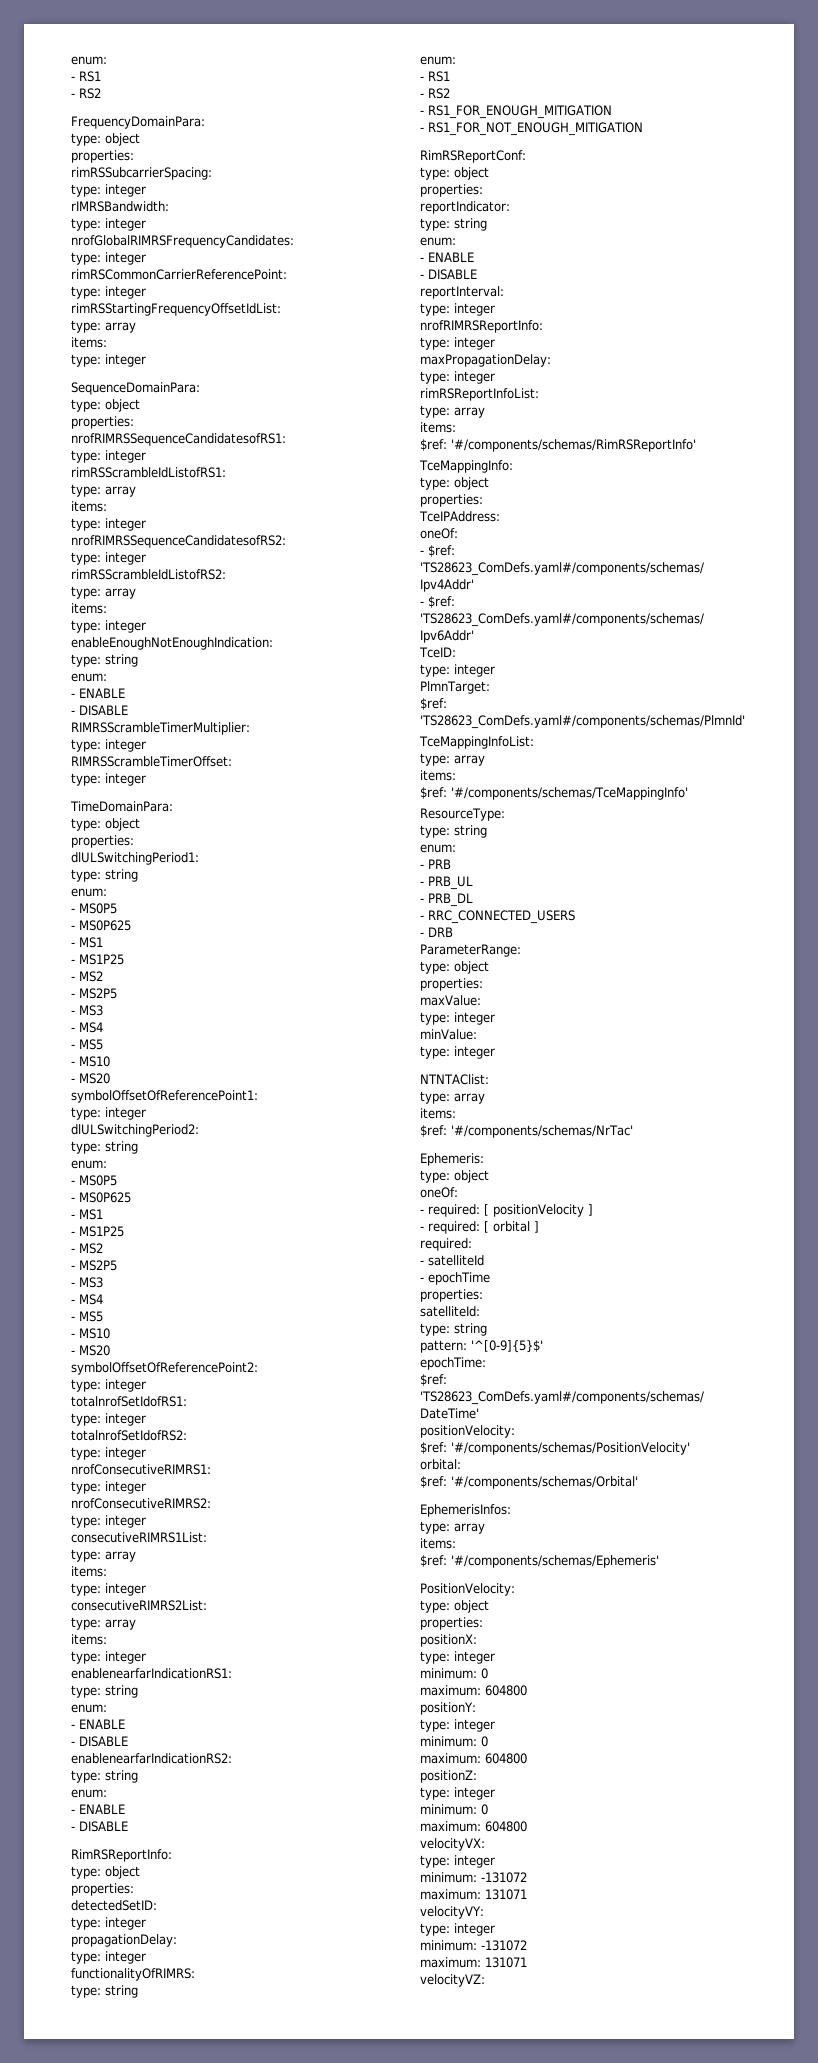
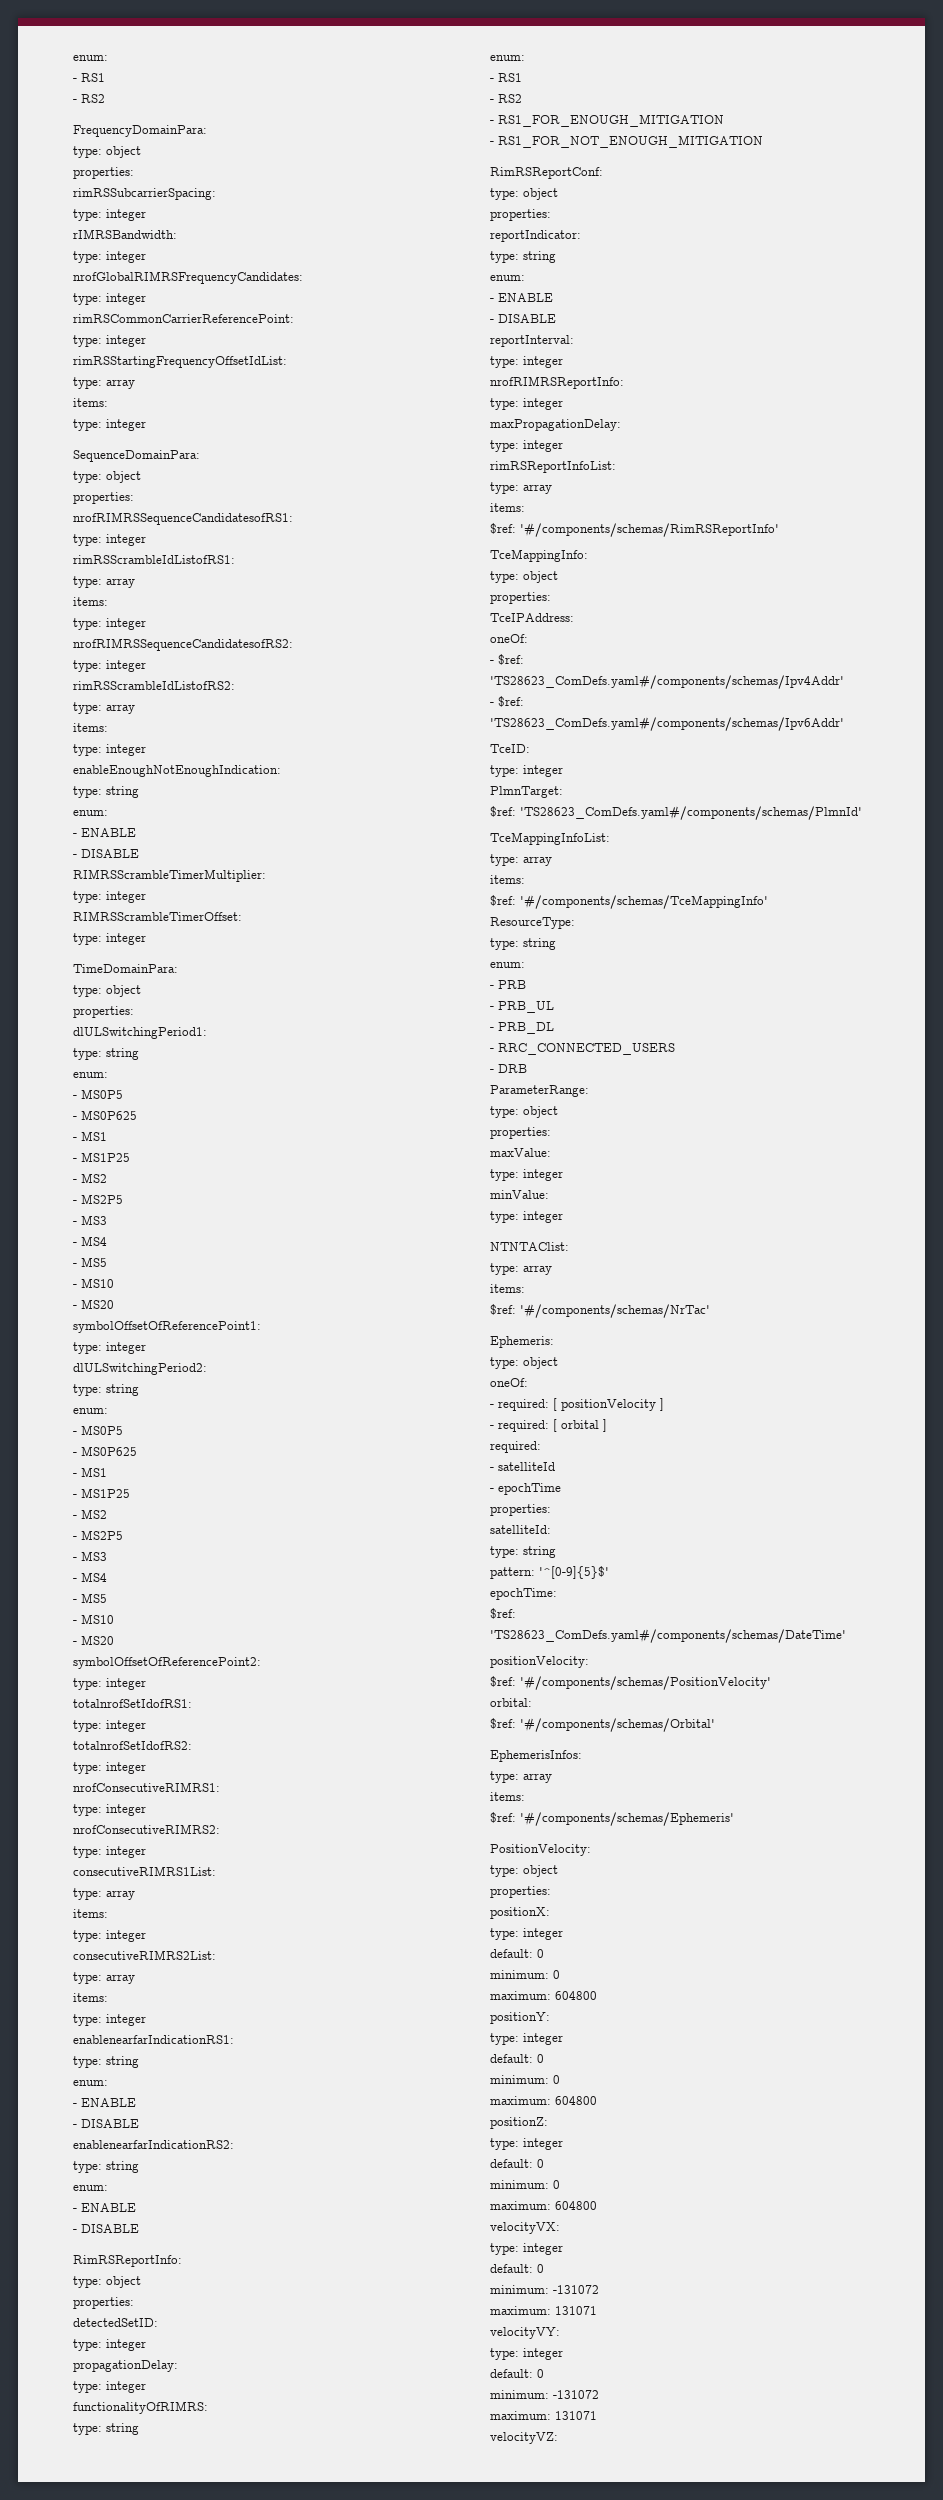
(495, 1657) none -> [490,1949,544,1958] // default: 0
(495, 1725) none -> [490,2054,544,2063] // default: 0
(495, 1793) none -> [490,2159,544,2168] // default: 0
(495, 1861) none -> [490,2264,544,2273] // default: 0
(495, 1929) none -> [490,2369,544,2378] // default: 0

